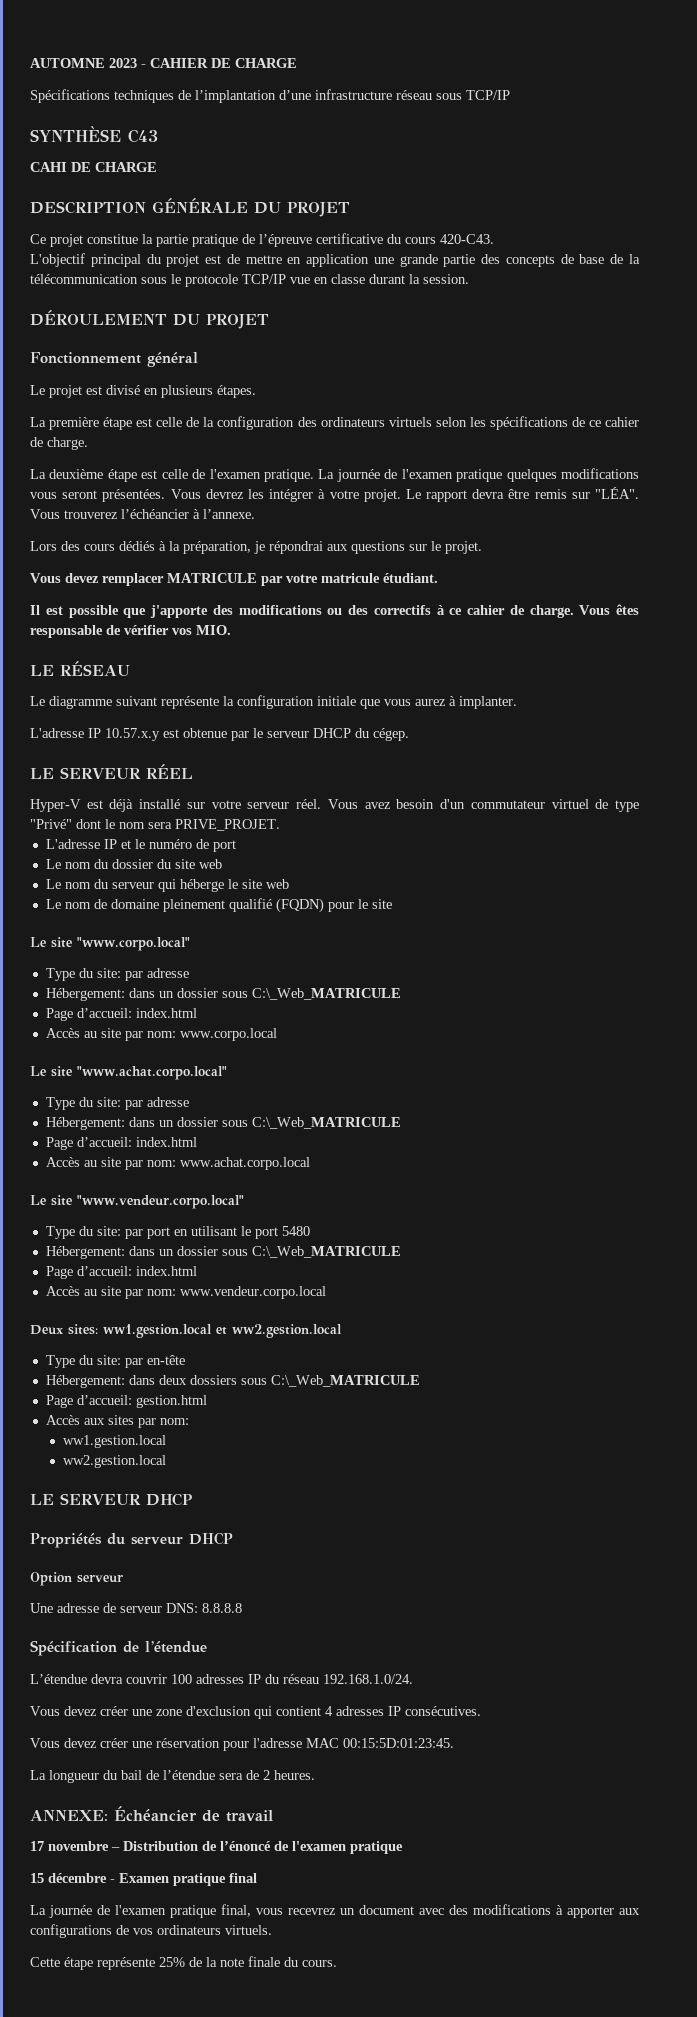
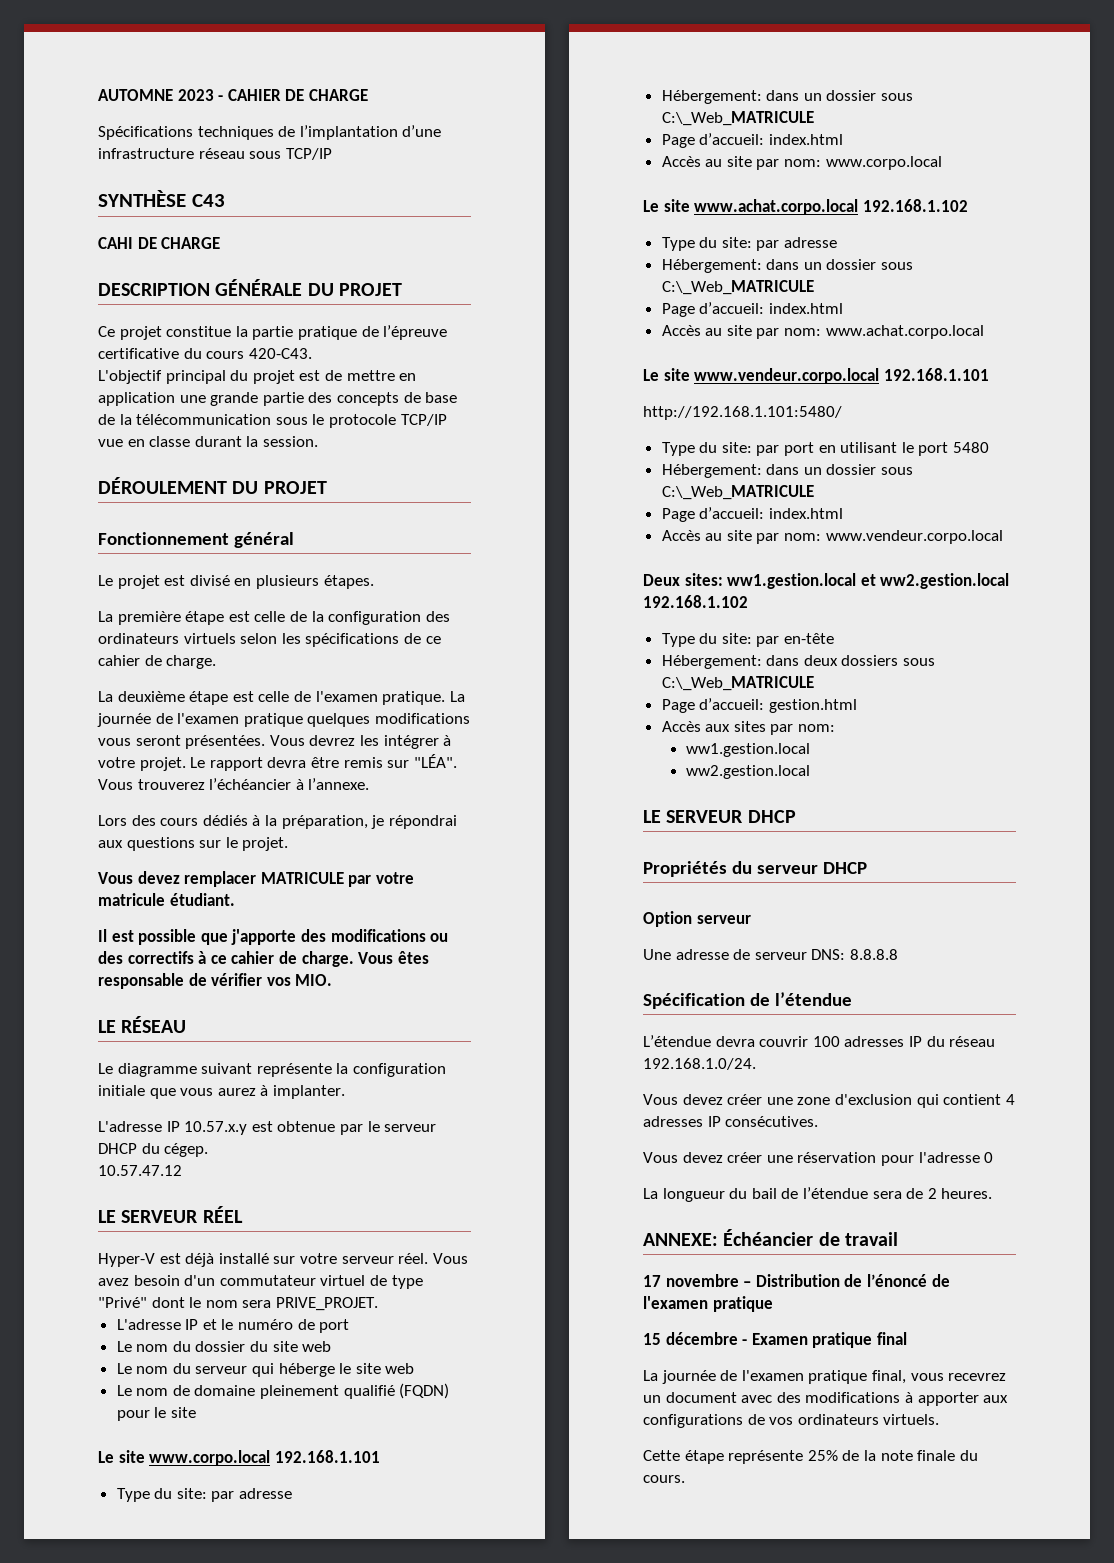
(409, 734) none -> [98,1165,182,1176] // 10.57.47.12
[77,937,190,951] "www.corpo.local" -> [149,1450,380,1466] www.corpo.local 192.168.1.101
[77,1066,227,1080] "www.achat.corpo.local" -> [694,199,968,215] www.achat.corpo.local 192.168.1.102
[77,1195,244,1209] "www.vendeur.corpo.local" -> [694,368,989,384] [643,406,842,420] www.vendeur.corpo.local 192.168.1.101 // http://192.168.1.101:5480/
(342, 1331) none -> [643,595,748,608] 192.168.1.102
[306,1738,454,1748] MAC 00:15:5D:01:23:45. -> [984,1152,994,1163] 0

